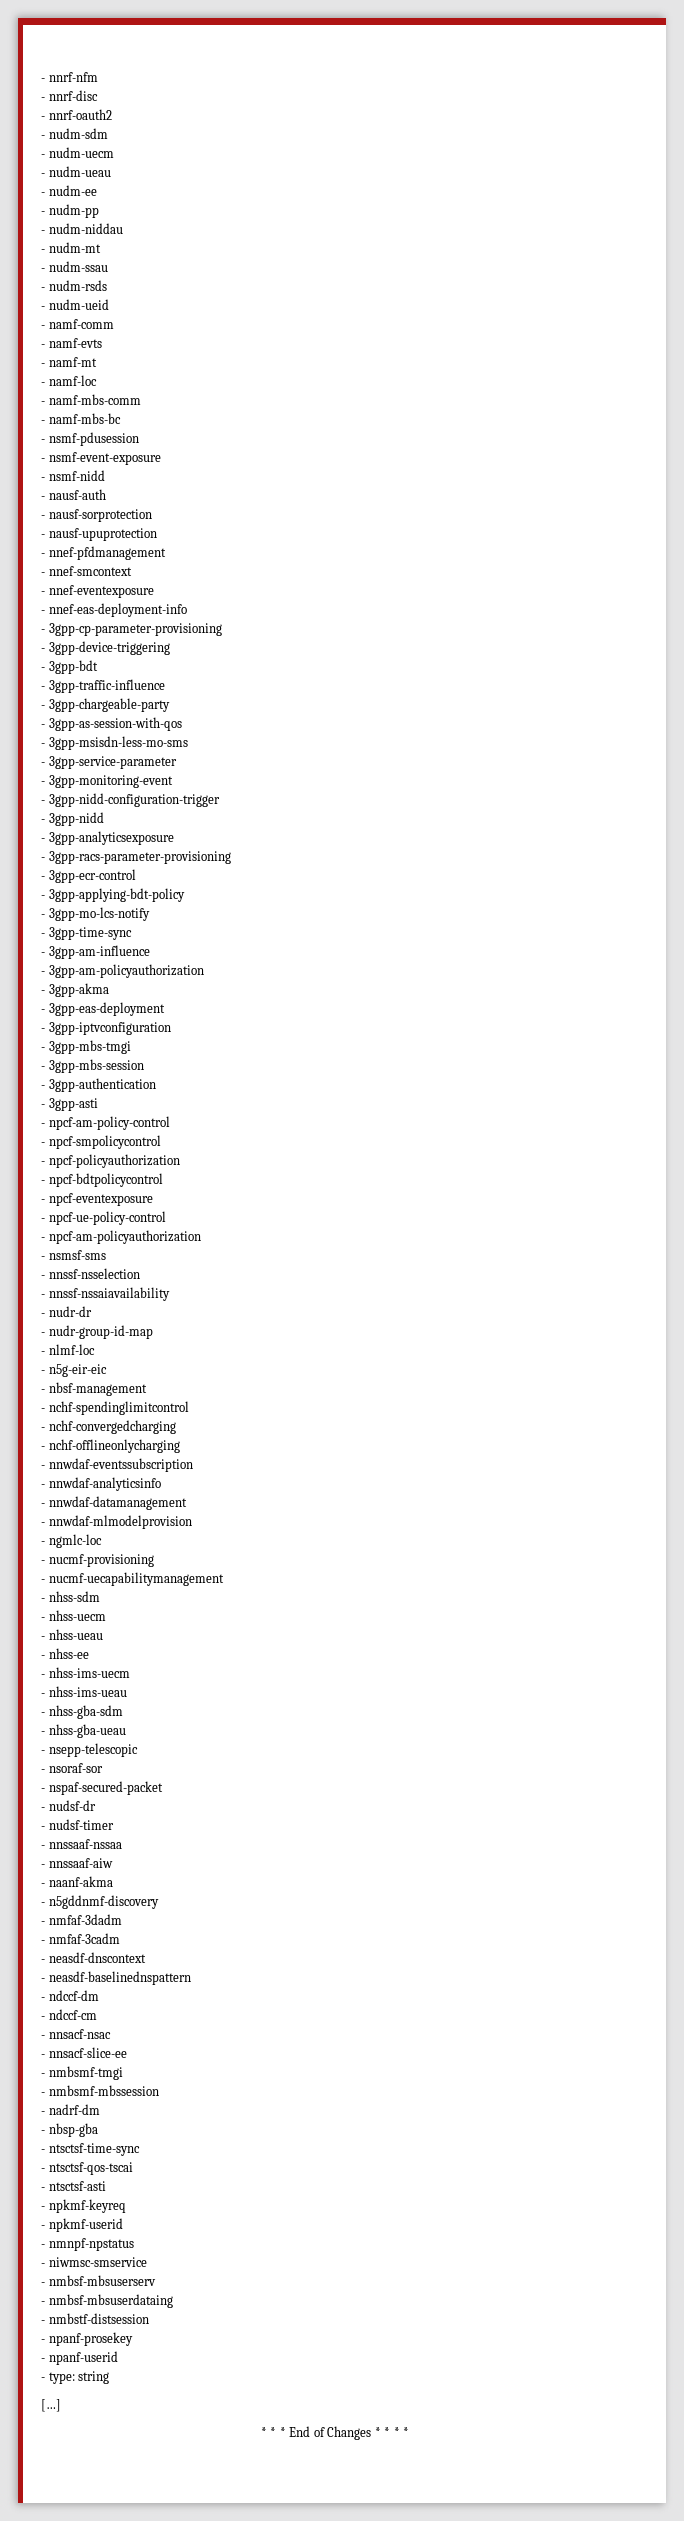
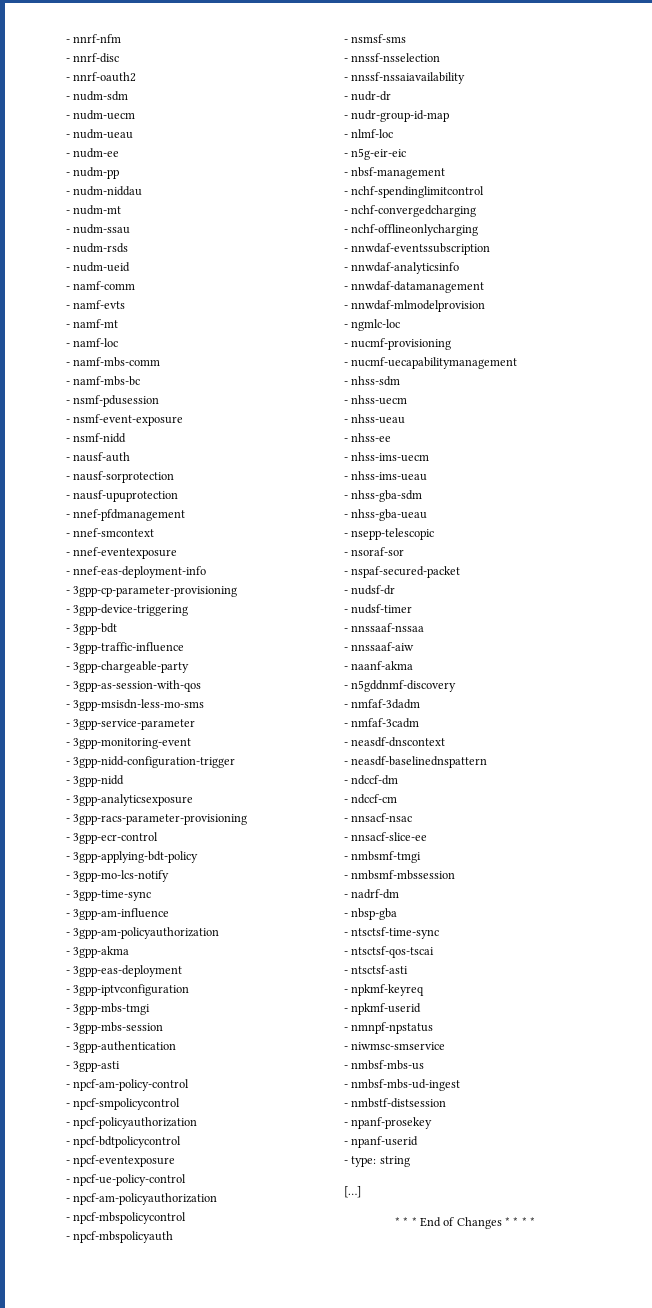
(201, 1237) none -> [66,1212,187,1224] [66,1231,174,1243] // - npcf-mbspolicycontrol // - npcf-mbspolicyauth
[48,2275,156,2286] [41,2294,173,2308] nmbsf-mbsuserserv // - nmbsf-mbsuserdataing -> [351,1060,425,1070] [344,1079,461,1091] nmbsf-mbs-us // - nmbsf-mbs-ud-ingest

